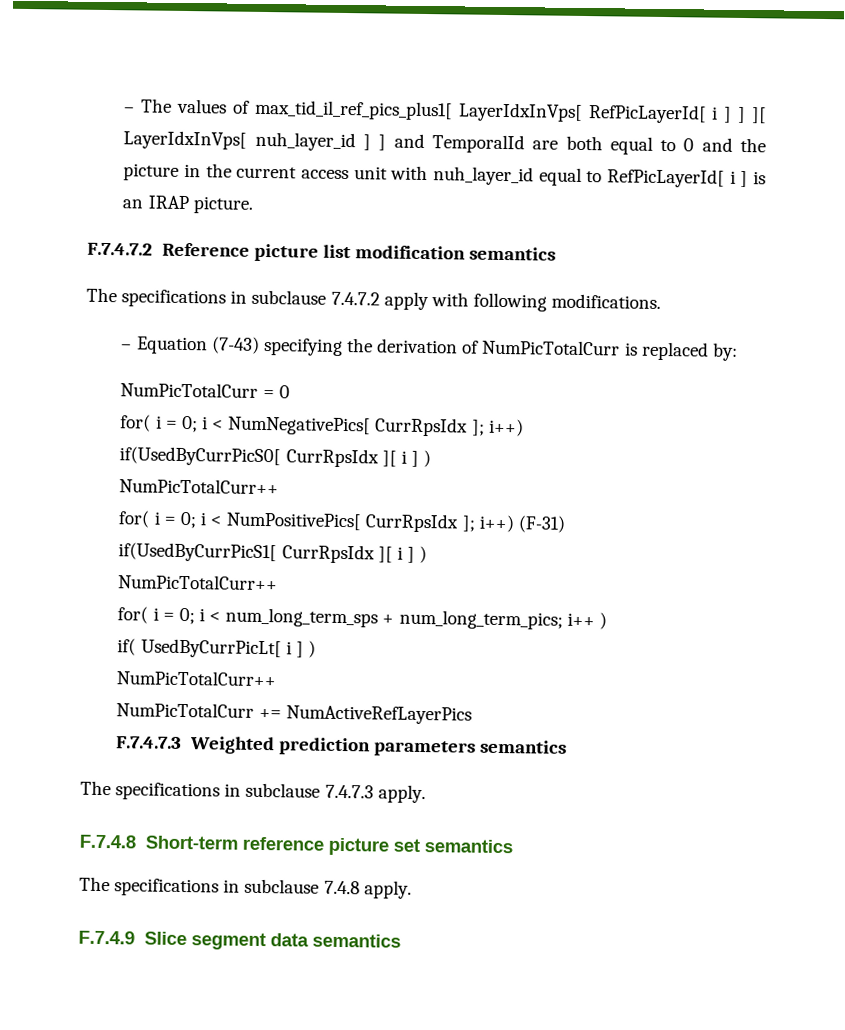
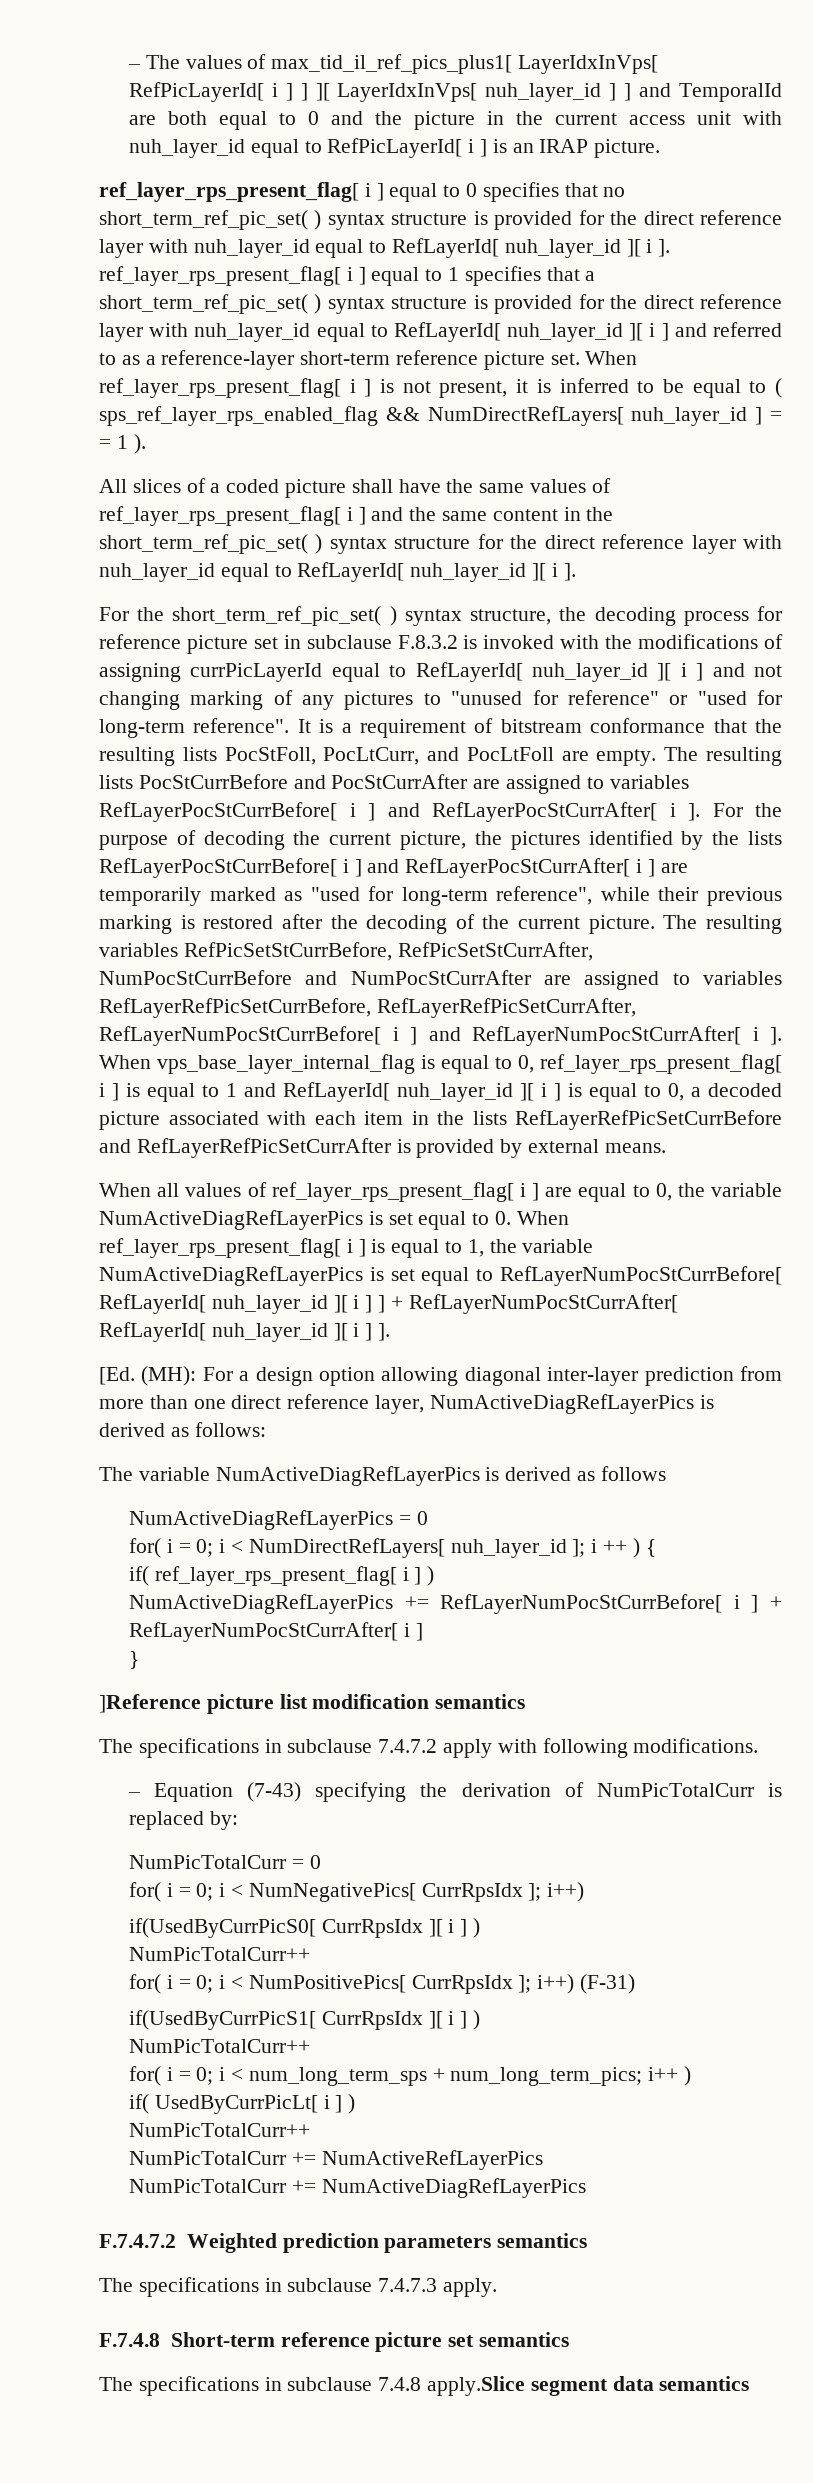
[87,242,250,257] F.7.4.7.2 Reference -> [99,182,626,202] [99,210,783,230] [99,238,671,258] [99,266,596,286] [99,294,783,314] [99,322,782,342] [99,350,638,370] [99,378,783,398] [99,406,782,426] [99,434,146,454] [99,478,611,498] [99,506,614,526] [99,534,783,554] [99,562,576,582] [99,606,782,626] [99,634,783,654] [99,662,782,682] [99,690,783,710] [99,718,782,738] [99,747,782,766] [99,774,689,794] [99,802,782,822] [99,830,783,850] [99,858,688,878] [99,886,782,906] [99,914,782,934] [99,942,593,961] [99,970,782,990] [99,998,636,1018] [99,1026,782,1046] [99,1054,782,1074] [99,1082,782,1102] [99,1110,782,1130] [99,1138,666,1158] [99,1182,782,1202] [99,1210,569,1230] [99,1238,594,1258] [99,1266,782,1286] [99,1294,678,1314] [99,1322,391,1342] [99,1366,782,1386] [99,1394,714,1414] [99,1422,266,1437] [99,1466,666,1486] [128,1510,428,1530] [128,1538,656,1558] [128,1566,435,1586] [128,1594,782,1614] [128,1622,423,1642] [128,1651,139,1669] [99,1694,201,1713] ref_layer_rps_present_flag[ i ] equal to 0 specifies that no short_term_ref_pic_set( ) syntax structure is provided for the direct reference layer with nuh_layer_id equal to RefLayerId[ nuh_layer_id ][ i ]. ref_layer_rps_present_flag[ i ] equal to 1 specifies that a short_term_ref_pic_set( ) syntax structure is provided for the direct reference layer with nuh_layer_id equal to RefLayerId[ nuh_layer_id ][ i ] and referred to as a reference-layer short-term reference picture set. When ref_layer_rps_present_flag[ i ] is not present, it is inferred to be equal to ( sps_ref_layer_rps_enabled_flag && NumDirectRefLayers[ nuh_layer_id ] = = 1 ). // All slices of a coded picture shall have the same values of ref_layer_rps_present_flag[ i ] and the same content in the short_term_ref_pic_set( ) syntax structure for the direct reference layer with nuh_layer_id equal to RefLayerId[ nuh_layer_id ][ i ]. // For the short_term_ref_pic_set( ) syntax structure, the decoding process for reference picture set in subclause F.8.3.2 is invoked with the modifications of assigning currPicLayerId equal to RefLayerId[ nuh_layer_id ][ i ] and not changing marking of any pictures to "unused for reference" or "used for long-term reference". It is a requirement of bitstream conformance that the resulting lists PocStFoll, PocLtCurr, and PocLtFoll are empty. The resulting lists PocStCurrBefore and PocStCurrAfter are assigned to variables RefLayerPocStCurrBefore[ i ] and RefLayerPocStCurrAfter[ i ]. For the purpose of decoding the current picture, the pictures identified by the lists RefLayerPocStCurrBefore[ i ] and RefLayerPocStCurrAfter[ i ] are temporarily marked as "used for long-term reference", while their previous marking is restored after the decoding of the current picture. The resulting variables RefPicSetStCurrBefore, RefPicSetStCurrAfter, NumPocStCurrBefore and NumPocStCurrAfter are assigned to variables RefLayerRefPicSetCurrBefore, RefLayerRefPicSetCurrAfter, RefLayerNumPocStCurrBefore[ i ] and RefLayerNumPocStCurrAfter[ i ]. When vps_base_layer_internal_flag is equal to 0, ref_layer_rps_present_flag[ i ] is equal to 1 and RefLayerId[ nuh_layer_id ][ i ] is equal to 0, a decoded picture associated with each item in the lists RefLayerRefPicSetCurrBefore and RefLayerRefPicSetCurrAfter is provided by external means. // When all values of ref_layer_rps_present_flag[ i ] are equal to 0, the variable NumActiveDiagRefLayerPics is set equal to 0. When ref_layer_rps_present_flag[ i ] is equal to 1, the variable NumActiveDiagRefLayerPics is set equal to RefLayerNumPocStCurrBefore[ RefLayerId[ nuh_layer_id ][ i ] ] + RefLayerNumPocStCurrAfter[ RefLayerId[ nuh_layer_id ][ i ] ]. // [Ed. (MH): For a design option allowing diagonal inter-layer prediction from more than one direct reference layer, NumActiveDiagRefLayerPics is derived as follows: // The variable NumActiveDiagRefLayerPics is derived as follows // NumActiveDiagRefLayerPics = 0 // for( i = 0; i < NumDirectRefLayers[ nuh_layer_id ]; i ++ ) { // if( ref_layer_rps_present_flag[ i ] ) // NumActiveDiagRefLayerPics += RefLayerNumPocStCurrBefore[ i ] + RefLayerNumPocStCurrAfter[ i ] // } // ]Reference
[116,736,183,749] F.7.4.7.3 -> [128,2178,586,2198] [99,2234,176,2248] NumPicTotalCurr += NumActiveDiagRefLayerPics // F.7.4.7.2
[363,880,412,899] [78,930,187,946] apply. // F.7.4.9 Slice -> [427,2376,526,2396] apply.Slice

